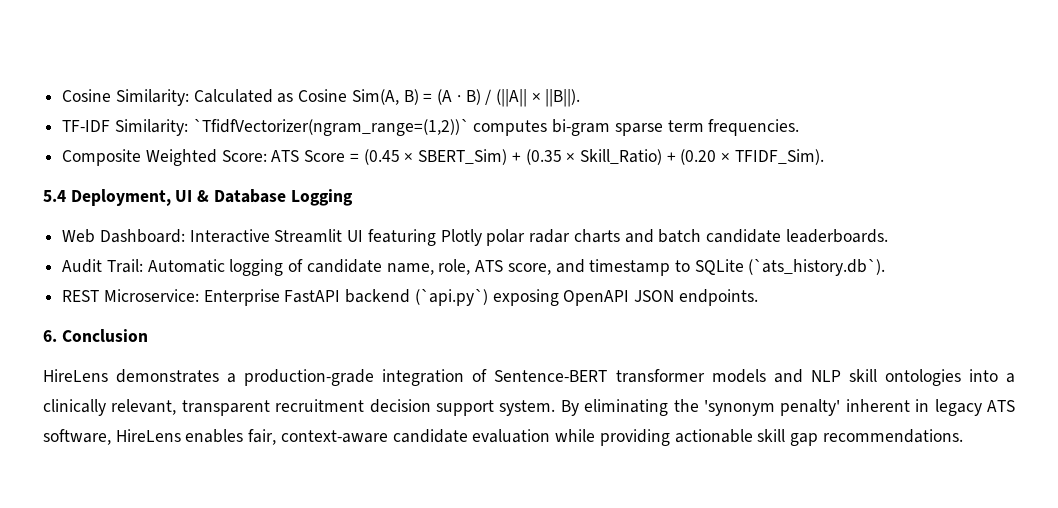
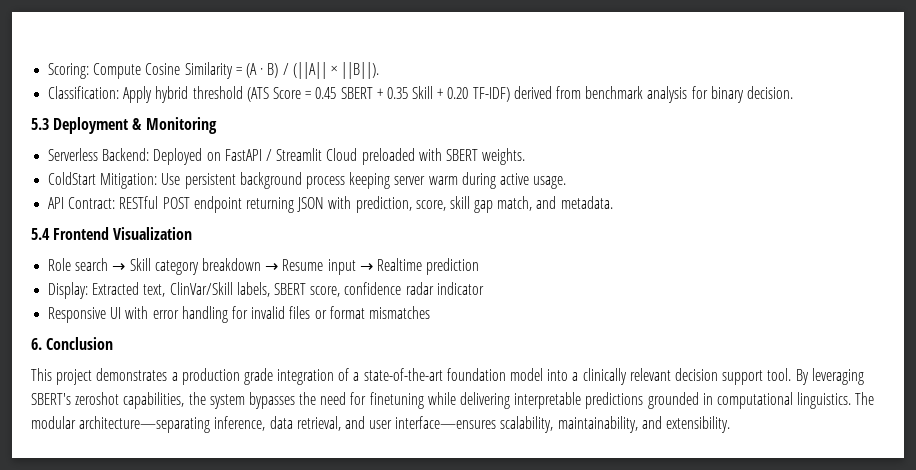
[62,89,419,106] Cosine Similarity: Calculated as Cosine Sim(A, B) -> [48,62,233,79] Scoring: Compute Cosine Similarity
[62,119,800,136] [62,149,824,166] [43,189,353,206] [62,229,888,246] [62,259,886,276] [62,289,758,306] [43,329,148,342] [43,369,1015,386] [43,399,1015,416] [43,429,963,446] TF-IDF Similarity: `TfidfVectorizer(ngram_range=(1,2))` computes bi-gram sparse term frequencies. // Composite Weighted Score: ATS Score = (0.45 × SBERT_Sim) + (0.35 × Skill_Ratio) + (0.20 × TFIDF_Sim). // 5.4 Deployment, UI & Database Logging // Web Dashboard: Interactive Streamlit UI featuring Plotly polar radar charts and batch candidate leaderboards. // Audit Trail: Automatic logging of candidate name, role, ATS score, and timestamp to SQLite (`ats_history.db`). // REST Microservice: Enterprise FastAPI backend (`api.py`) exposing OpenAPI JSON endpoints. // 6. Conclusion // HireLens demonstrates a production-grade integration of Sentence-BERT transformer models and NLP skill ontologies into a clinically relevant, transparent recruitment decision support system. By eliminating the 'synonym penalty' inherent in legacy ATS software, HireLens enables fair, context-aware candidate evaluation while providing actionable skill gap recommendations. -> [48,86,793,103] [31,117,217,134] [48,148,526,165] [48,172,567,189] [48,196,613,213] [31,227,193,240] [48,258,480,275] [48,282,484,299] [48,306,430,323] [31,337,114,350] [31,368,864,385] [31,392,875,409] [31,416,731,433] Classification: Apply hybrid threshold (ATS Score = 0.45 SBERT + 0.35 Skill + 0.20 TF-IDF) derived from benchmark analysis for binary decision. // 5.3 Deployment & Monitoring // Serverless Backend: Deployed on FastAPI / Streamlit Cloud preloaded with SBERT weights. // ColdStart Mitigation: Use persistent background process keeping server warm during active usage. // API Contract: RESTful POST endpoint returning JSON with prediction, score, skill gap match, and metadata. // 5.4 Frontend Visualization // Role search → Skill category breakdown → Resume input → Realtime prediction // Display: Extracted text, ClinVar/Skill labels, SBERT score, confidence radar indicator // Responsive UI with error handling for invalid files or format mismatches // 6. Conclusion // This project demonstrates a production grade integration of a state-of-the-art foundation model into a clinically relevant decision support tool. By leveraging SBERT's zeroshot capabilities, the system bypasses the need for finetuning while delivering interpretable predictions grounded in computational linguistics. The modular architecture—separating inference, data retrieval, and user interface—ensures scalability, maintainability, and extensibility.

